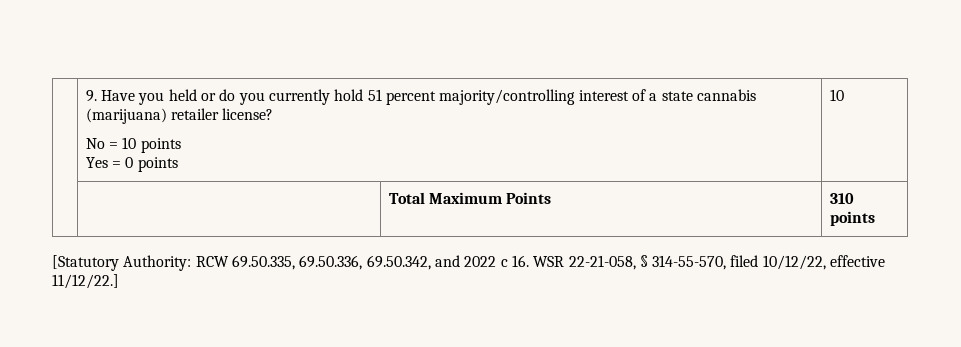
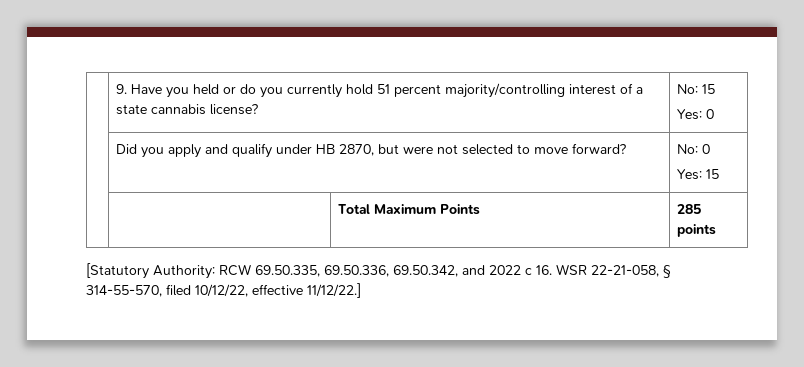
[85,108,220,124] (marijuana) retailer -> (206, 109) none
[85,137,181,153] [85,157,178,172] [829,89,844,101] // No = 10 points // Yes = 0 points | 10 -> [676,84,715,94] [676,109,714,120] [115,143,626,158] [676,144,710,154] [676,169,719,180] | No: 15 // Yes: 0 // | Did you apply and qualify under HB 2870, but were not selected to move forward? | No: 0 // Yes: 15
[829,193,854,204] 310 -> [676,204,701,214] 285

